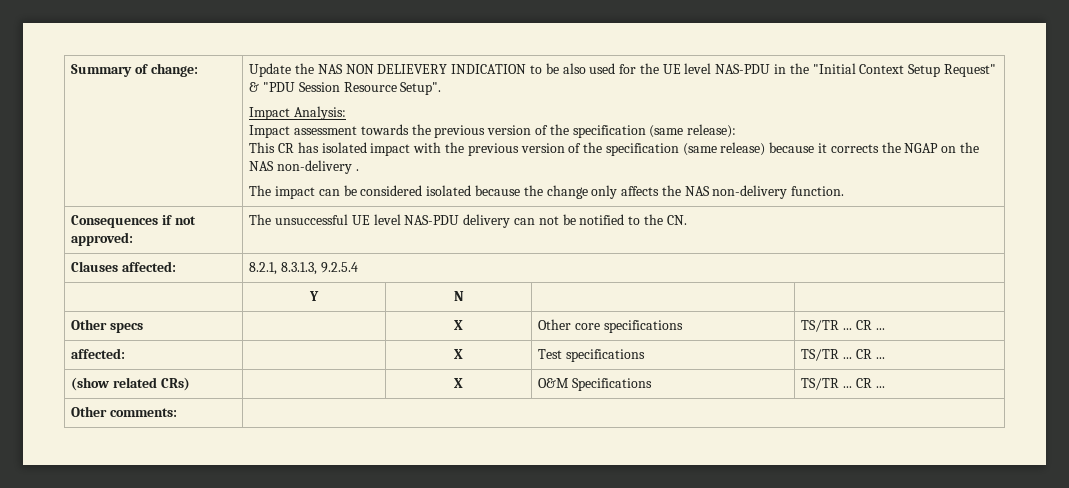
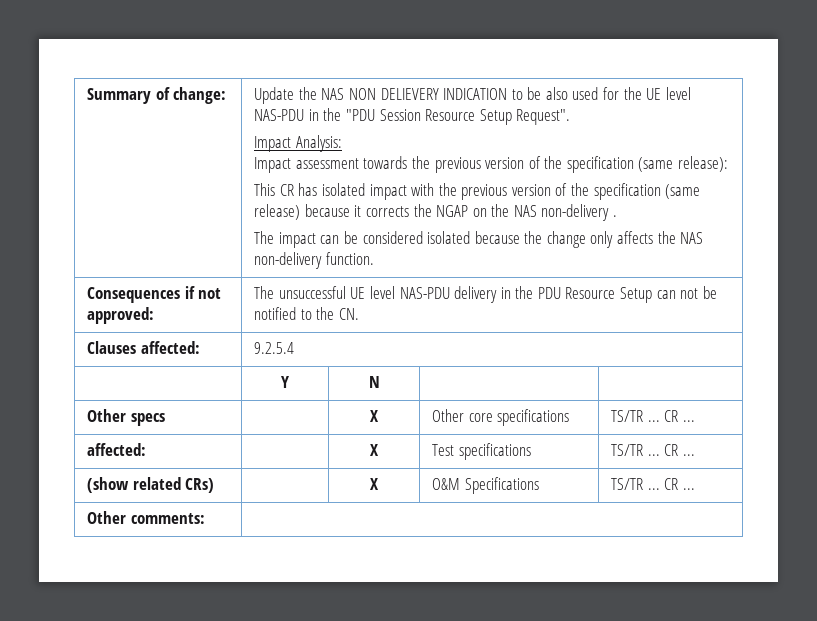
[812,63,996,77] [249,82,260,92] "Initial Context Setup Request" & -> (342, 114) none
[400,82,442,95] Setup". -> [479,109,571,125] Setup Request".
(511, 221) none -> [500,286,653,303] in the PDU Resource Setup
[249,262,318,275] 8.2.1, 8.3.1.3, -> (200, 347) none

